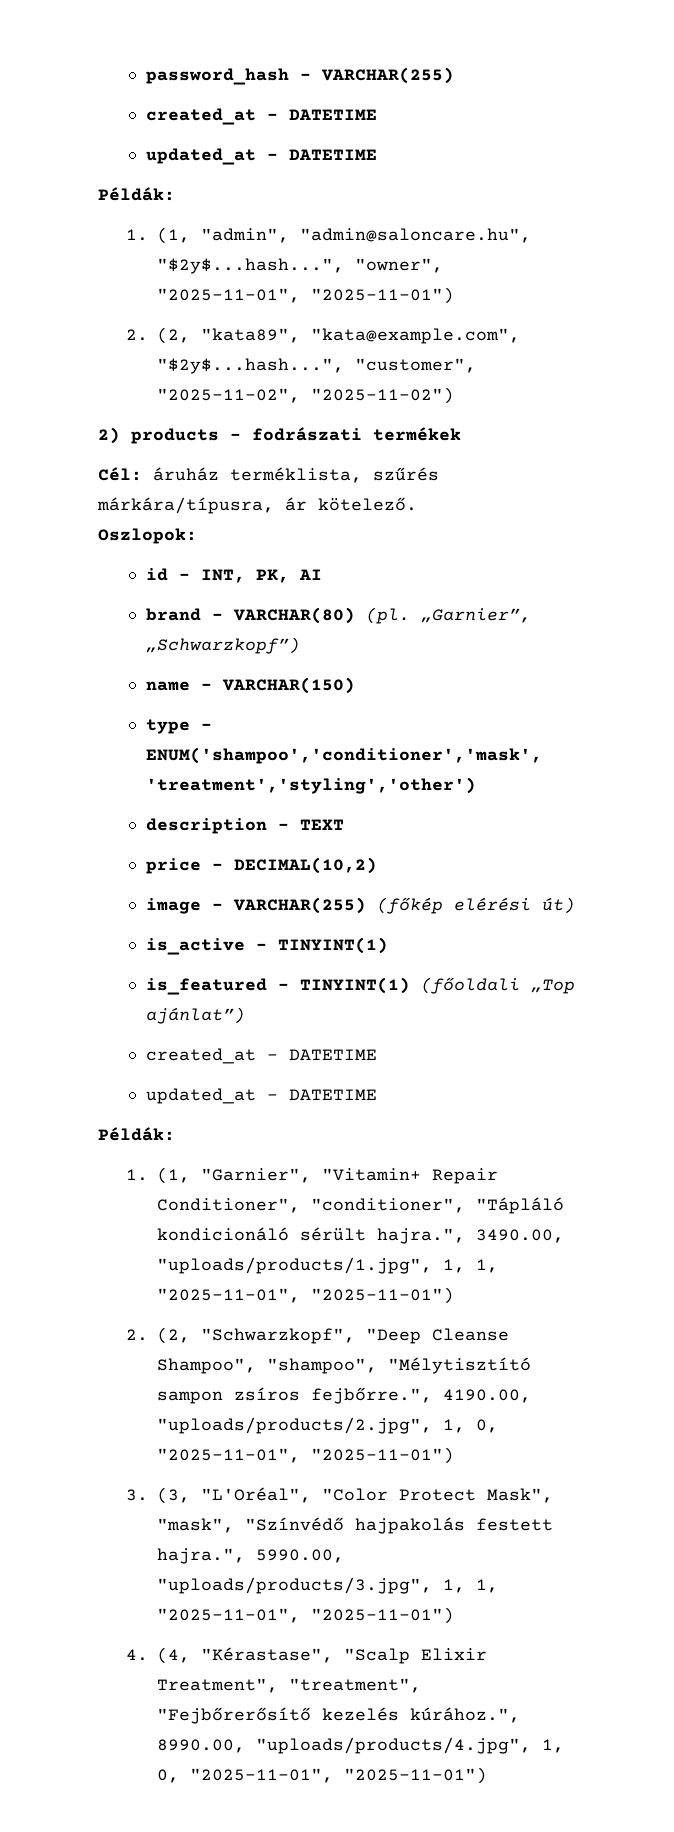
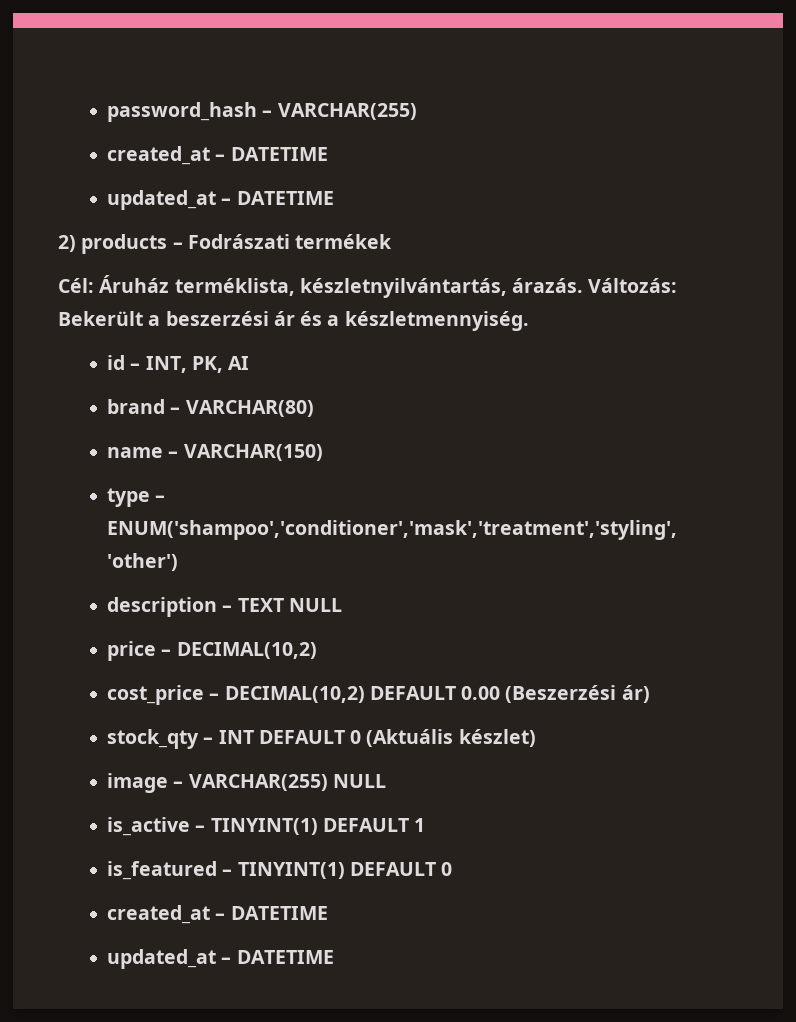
[98,187,175,201] [125,227,531,244] [156,258,443,274] [156,287,454,304] [125,327,520,344] [156,358,476,374] [156,387,454,404] // Példák: // 1. (1, "admin", "admin@saloncare.hu", "$2y$...hash...", "owner", "2025-11-01", "2025-11-01") // 2. (2, "kata89", "kata@example.com", "$2y$...hash...", "customer", "2025-11-02", "2025-11-02") -> (334, 198) none
[252,427,362,441] fodrászati -> [187,234,290,249] Fodrászati
[153,467,439,483] [97,497,417,514] [98,528,197,544] áruház terméklista, szűrés márkára/típusra, ár kötelező. // Oszlopok: -> [99,275,678,298] [58,311,529,331] Áruház terméklista, készletnyilvántartás, árazás. Változás: Bekerült a beszerzési ár és a készletmennyiség.
[365,607,531,624] [145,637,300,654] (pl. „Garnier”, „Schwarzkopf”) -> (314, 408) none
(344, 824) none -> [288,598,342,612] NULL
(377, 865) none -> [107,685,650,705] [107,729,536,749] // cost_price – DECIMAL(10,2) DEFAULT 0.00 (Beszerzési ár) // stock_qty – INT DEFAULT 0 (Aktuális készlet)
[376,897,575,914] (főkép elérési út) -> [332,774,386,788] NULL
(388, 945) none -> [322,818,426,832] DEFAULT 1
[420,977,575,994] [145,1007,245,1024] [145,1048,377,1064] [145,1088,377,1104] [98,1127,175,1141] [125,1167,498,1184] [156,1197,564,1214] [156,1227,564,1244] [156,1257,498,1274] [156,1287,454,1304] [125,1327,509,1344] [156,1357,531,1374] [156,1387,531,1404] [156,1417,498,1434] [156,1447,454,1464] [125,1487,553,1504] [156,1517,553,1534] [156,1548,344,1564] [156,1577,498,1594] [156,1607,454,1624] [125,1647,487,1664] [156,1678,421,1693] [156,1707,520,1724] [156,1737,564,1754] [156,1767,487,1784] (főoldali „Top ajánlat”) // created_at – DATETIME // updated_at – DATETIME // Példák: // 1. (1, "Garnier", "Vitamin+ Repair Conditioner", "conditioner", "Tápláló kondicionáló sérült hajra.", 3490.00, "uploads/products/1.jpg", 1, 1, "2025-11-01", "2025-11-01") // 2. (2, "Schwarzkopf", "Deep Cleanse Shampoo", "shampoo", "Mélytisztító sampon zsíros fejbőrre.", 4190.00, "uploads/products/2.jpg", 1, 0, "2025-11-01", "2025-11-01") // 3. (3, "L'Oréal", "Color Protect Mask", "mask", "Színvédő hajpakolás festett hajra.", 5990.00, "uploads/products/3.jpg", 1, 1, "2025-11-01", "2025-11-01") // 4. (4, "Kérastase", "Scalp Elixir Treatment", "treatment", "Fejbőrerősítő kezelés kúrához.", 8990.00, "uploads/products/4.jpg", 1, 0, "2025-11-01", "2025-11-01") -> [349,862,453,876] [107,905,328,924] [107,949,334,969] DEFAULT 0 // created_at – DATETIME // updated_at – DATETIME

